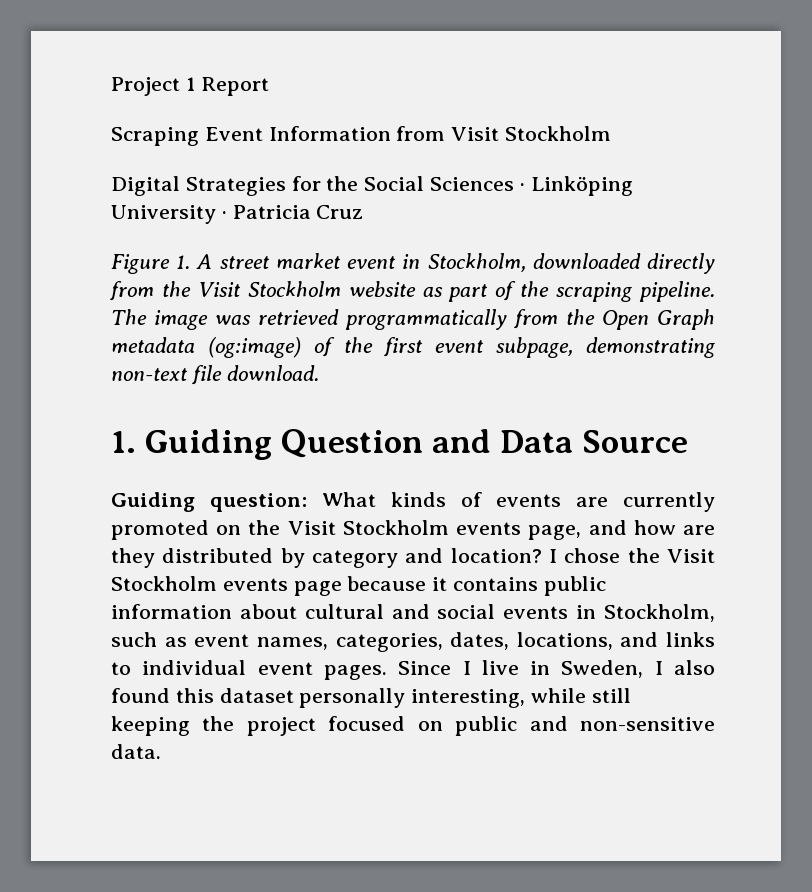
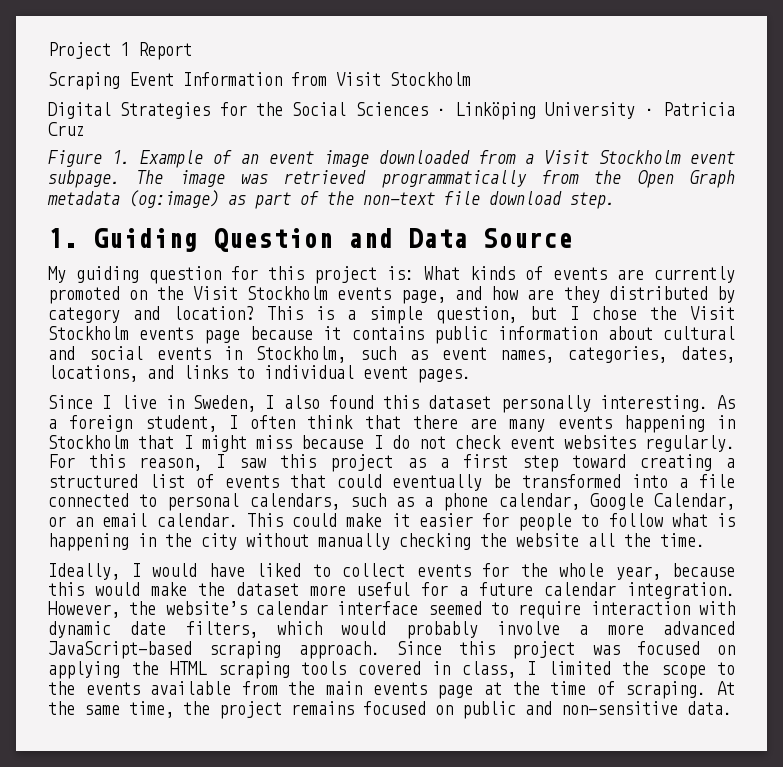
[196,253,715,274] [110,281,715,302] A street market event in Stockholm, downloaded directly from the Visit Stockholm website as part of the scraping pipeline. -> [140,150,735,168] [48,170,120,188] Example of an event image downloaded from a Visit Stockholm event subpage.
[314,337,715,358] [111,365,319,385] of the first event subpage, demonstrating non-text file download. -> [228,191,615,209] as part of the non-text file download step.
[111,492,307,512] Guiding question: -> [48,266,414,284] My guiding question for this project is:
(542, 555) none -> [267,306,557,324] This is a simple question, but
(387, 672) none -> (471, 376) //
[411,688,631,708] [111,716,190,736] interesting, while still keeping -> [599,395,735,412] [48,415,735,433] [48,435,735,452] [48,454,736,472] [48,474,735,491] [48,493,735,511] [48,513,735,531] [48,533,705,551] [48,563,735,580] [48,582,736,599] [48,601,735,619] [48,621,735,639] [48,641,735,659] [48,661,735,679] [48,681,736,699] [48,701,174,718] interesting. As a foreign student, I often think that there are many events happening in Stockholm that I might miss because I do not check event websites regularly. For this reason, I saw this project as a first step toward creating a structured list of events that could eventually be transformed into a file connected to personal calendars, such as a phone calendar, Google Calendar, or an email calendar. This could make it easier for people to follow what is happening in the city without manually checking the website all the time. // Ideally, I would have liked to collect events for the whole year, because this would make the dataset more useful for a future calendar integration. However, the website’s calendar interface seemed to require interaction with dynamic date filters, which would probably involve a more advanced JavaScript-based scraping approach. Since this project was focused on applying the HTML scraping tools covered in class, I limited the scope to the events available from the main events page at the time of scraping. At the same time,
(316, 726) none -> [291,701,354,715] remains

